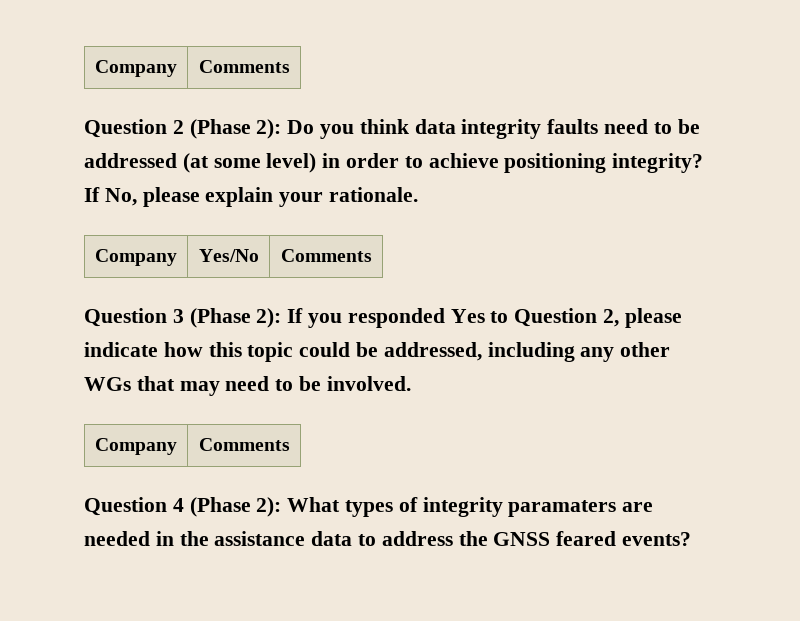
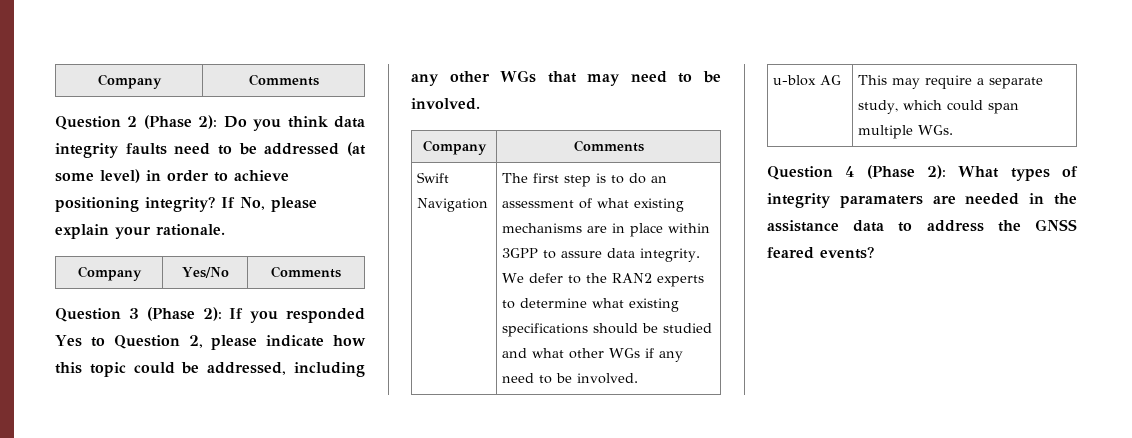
(290, 444) none -> [417,172,450,183] [417,198,489,212] [502,173,668,187] [502,198,685,212] [502,223,711,237] [502,248,701,262] [502,273,705,287] [502,298,680,312] [502,323,713,337] [502,348,684,362] [502,373,639,384] [773,75,842,86] [858,75,1044,89] [858,100,1020,114] [858,125,954,139] // Swift Navigation | The first step is to do an assessment of what existing mechanisms are in place within 3GPP to assure data integrity. We defer to the RAN2 experts to determine what existing specifications should be studied and what other WGs if any need to be involved. // u-blox AG | This may require a separate study, which could span multiple WGs.

